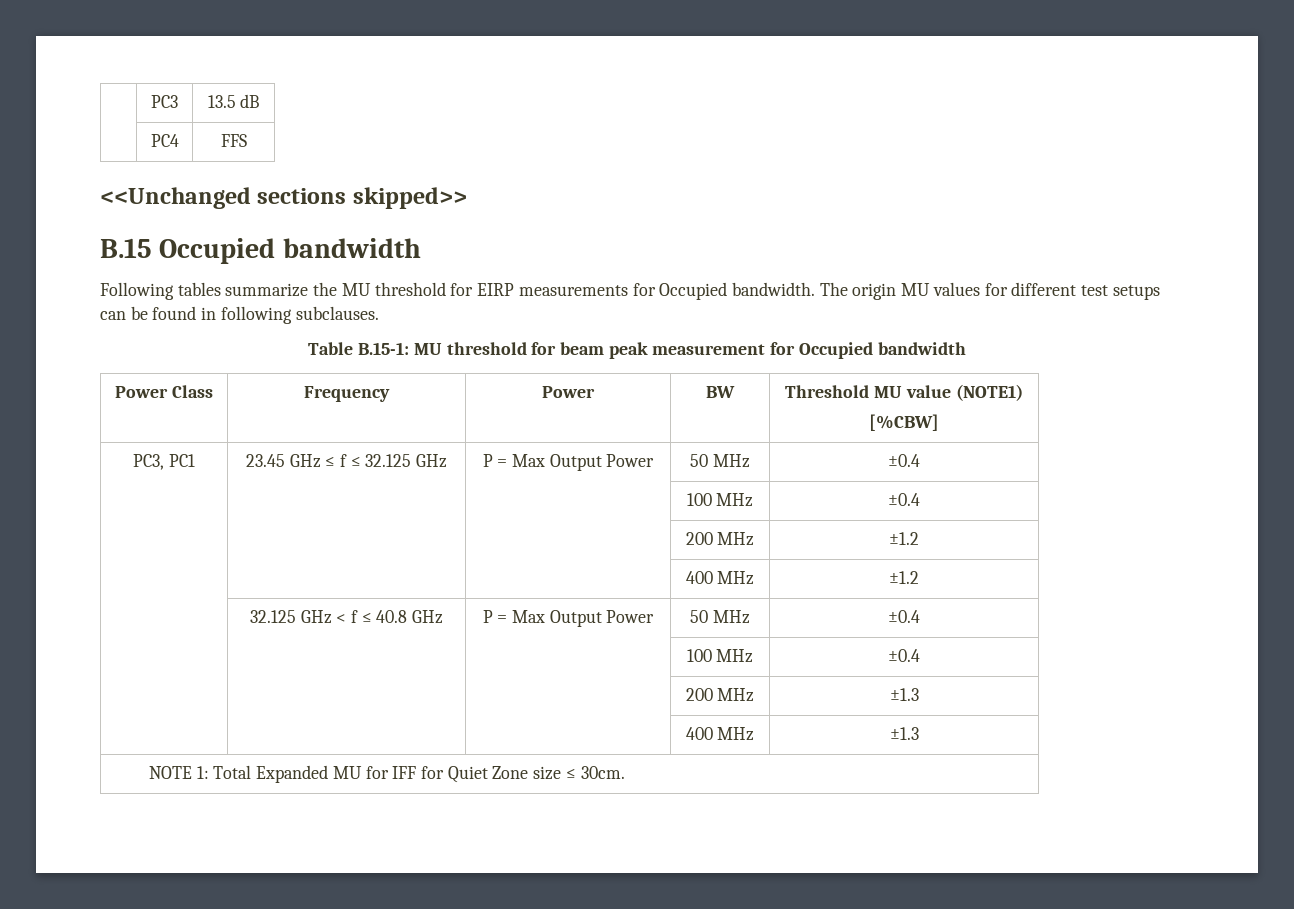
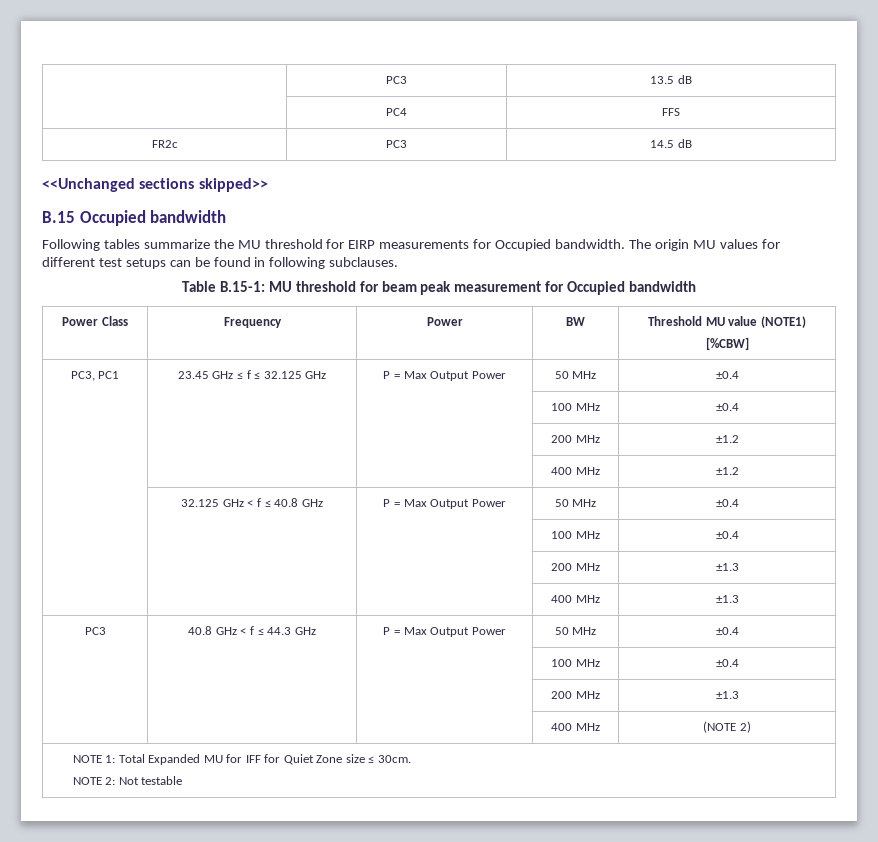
(247, 140) none -> [151,140,178,148] [386,140,407,148] [650,139,692,148] // FR2c | PC3 | 14.5 dB
(919, 733) none -> [84,627,106,635] [188,626,316,635] [383,627,506,637] [554,627,597,635] [715,627,739,635] [551,659,600,667] [715,659,739,667] [551,691,600,699] [715,691,739,699] [551,723,600,731] [703,721,751,733] // PC3 | 40.8 GHz < f ≤ 44.3 GHz | P = Max Output Power | 50 MHz | ±0.4 // | | | 100 MHz | ±0.4 // | | | 200 MHz | ±1.3 // | | | 400 MHz | (NOTE 2)
(625, 772) none -> [72,776,183,785] // NOTE 2: Not testable

